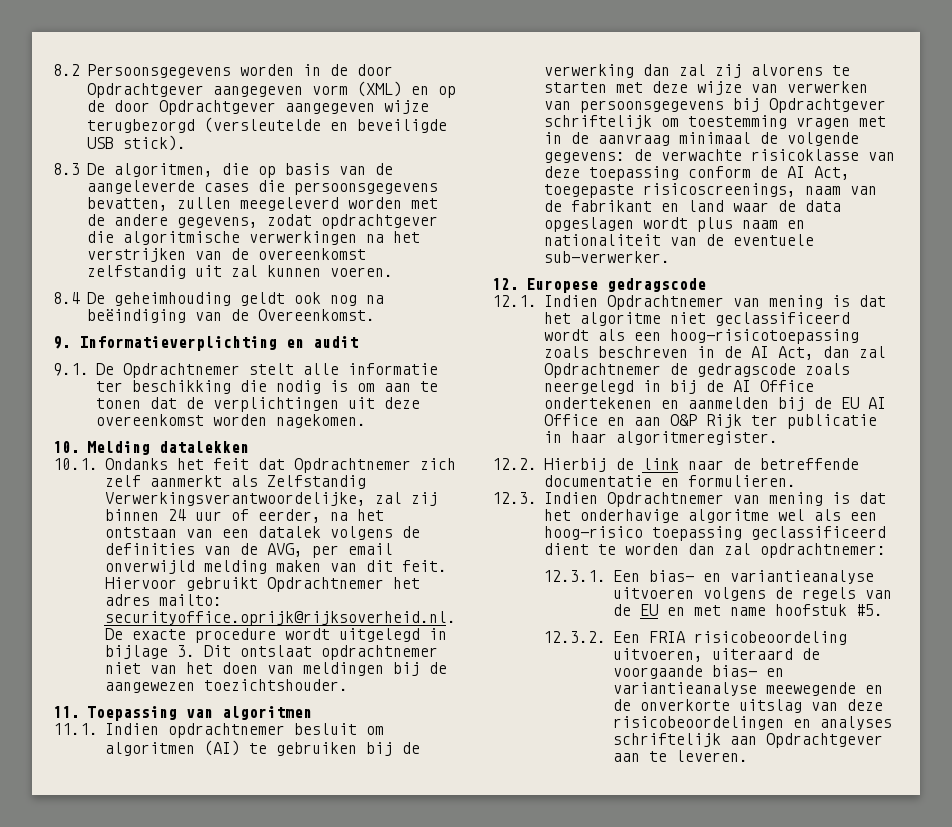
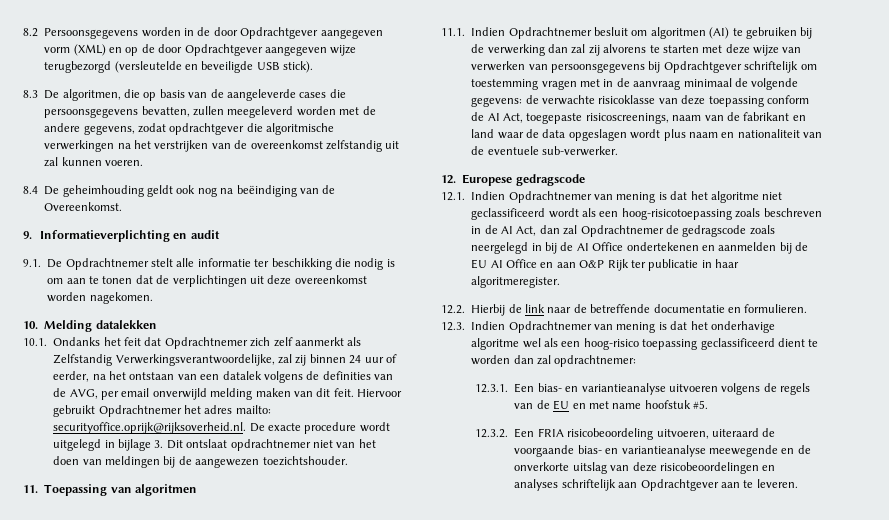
[167,723,285,738] opdrachtnemer -> [508,27,592,39] Opdrachtnemer

